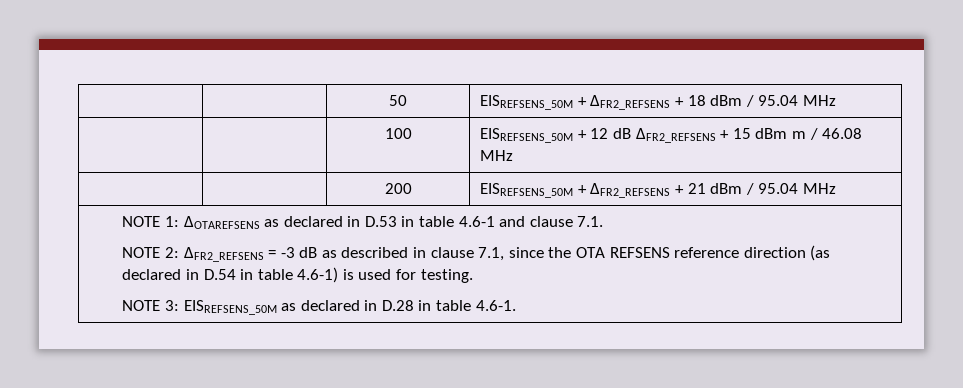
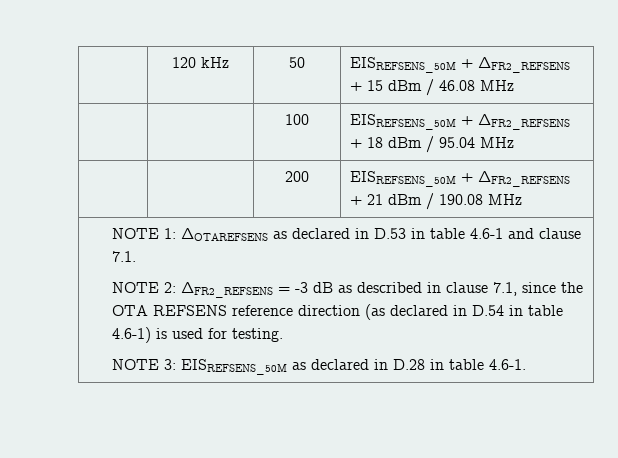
[389,95,407,106] | | 50 -> [172,57,229,68] [289,57,305,68] [349,57,570,73] [349,79,514,96] [285,114,309,125] | 120 kHz | 50 | EISREFSENS_50M + ΔFR2_REFSENS + 15 dBm / 46.08 MHz // | | 100
[384,128,412,139] [480,128,863,143] [480,150,514,161] // | | 100 | EISREFSENS_50M + 12 dB ΔFR2_REFSENS + 15 dBm m / 46.08 MHz -> (514, 142) none
[758,183,799,194] 95.04 -> [438,194,483,205] 190.08

